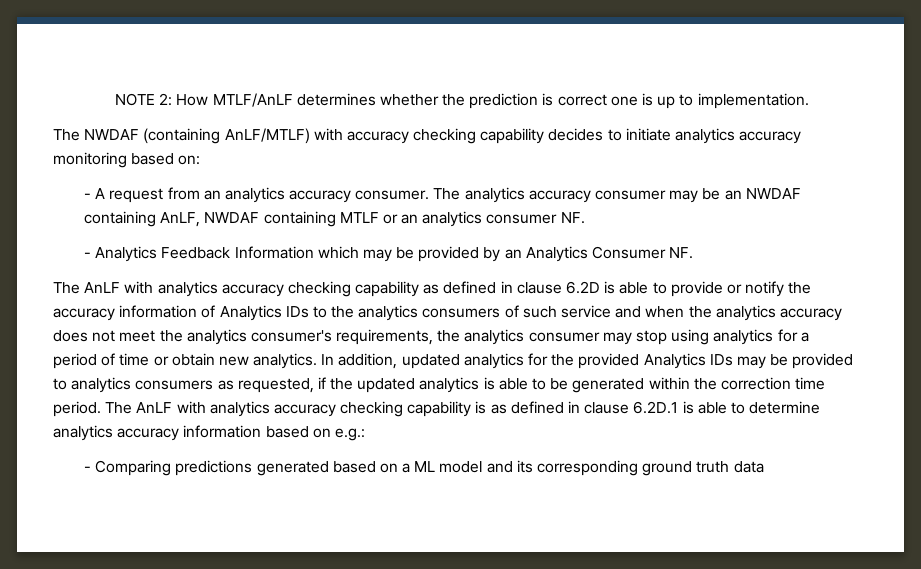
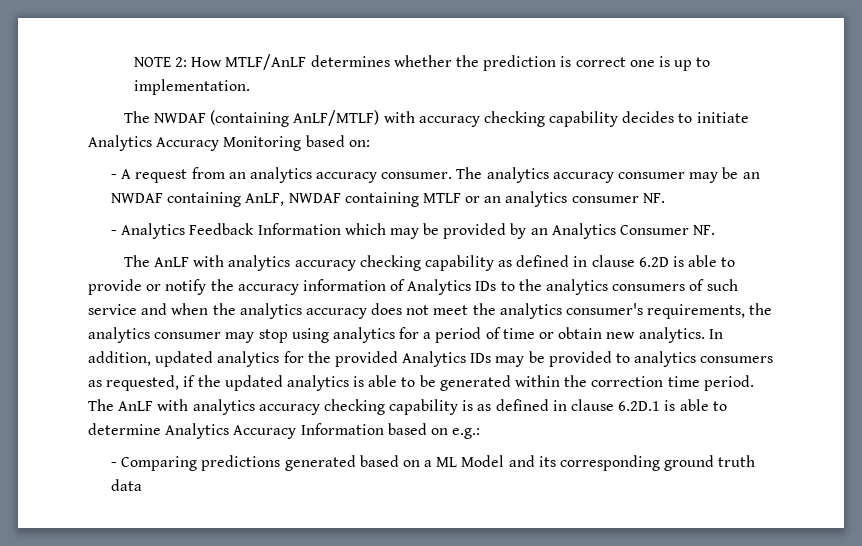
[675,128,802,144] [53,152,127,168] analytics accuracy monitoring -> [88,135,302,151] Analytics Accuracy Monitoring
[53,425,262,441] analytics accuracy information -> [165,423,384,439] Analytics Accuracy Information
[439,461,483,473] model -> [461,455,505,467] Model

